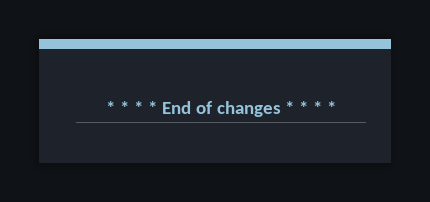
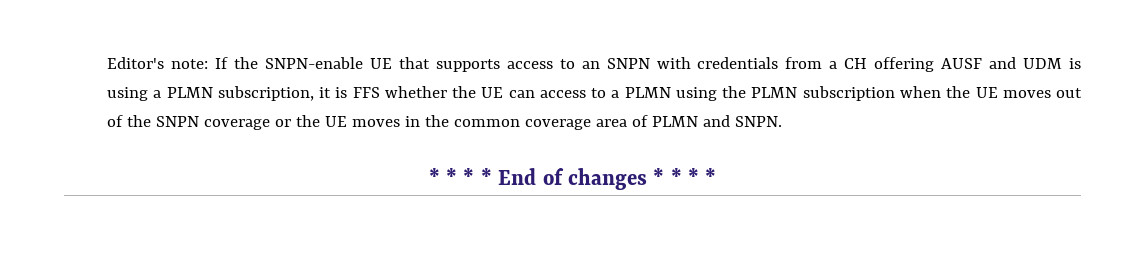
(105, 107) none -> [107,57,1081,72] [107,86,1082,101] [107,115,783,130] Editor's note: If the SNPN-enable UE that supports access to an SNPN with credentials from a CH offering AUSF and UDM is using a PLMN subscription, it is FFS whether the UE can access to a PLMN using the PLMN subscription when the UE moves out of the SNPN coverage or the UE moves in the common coverage area of PLMN and SNPN. //

